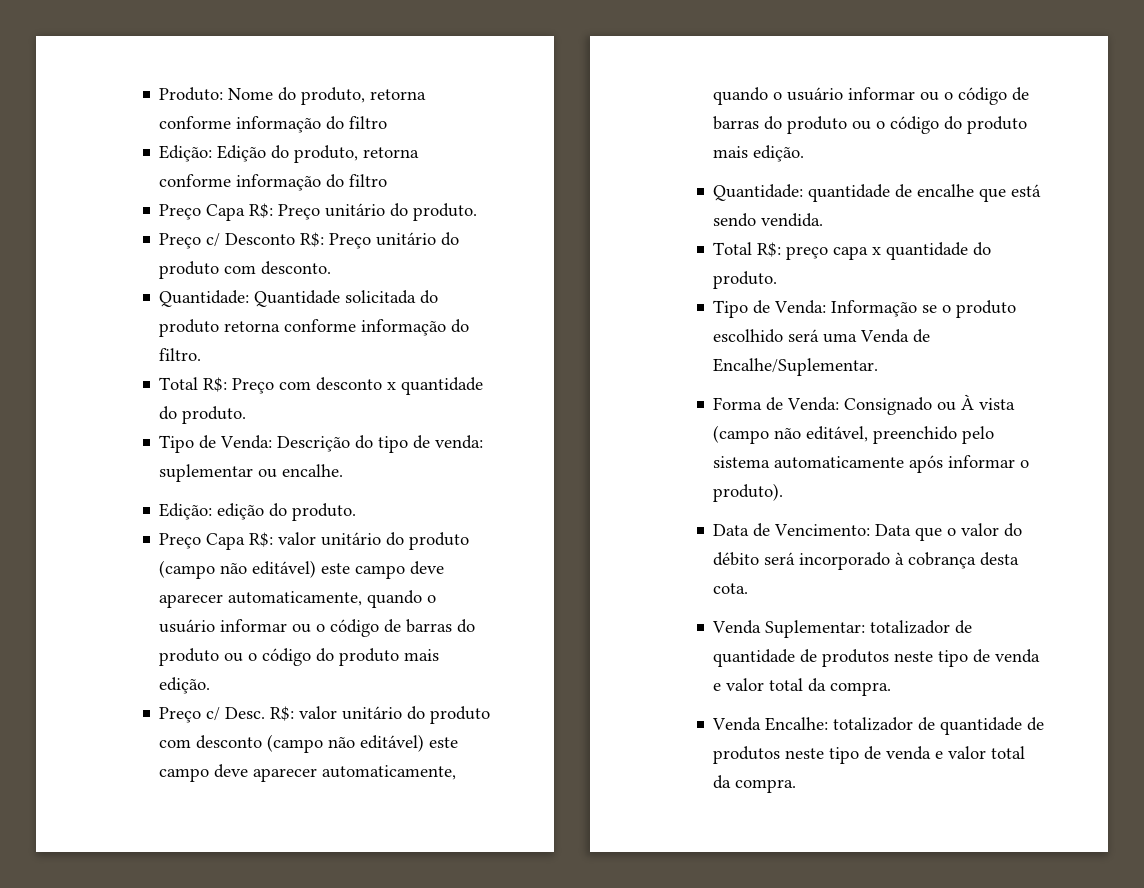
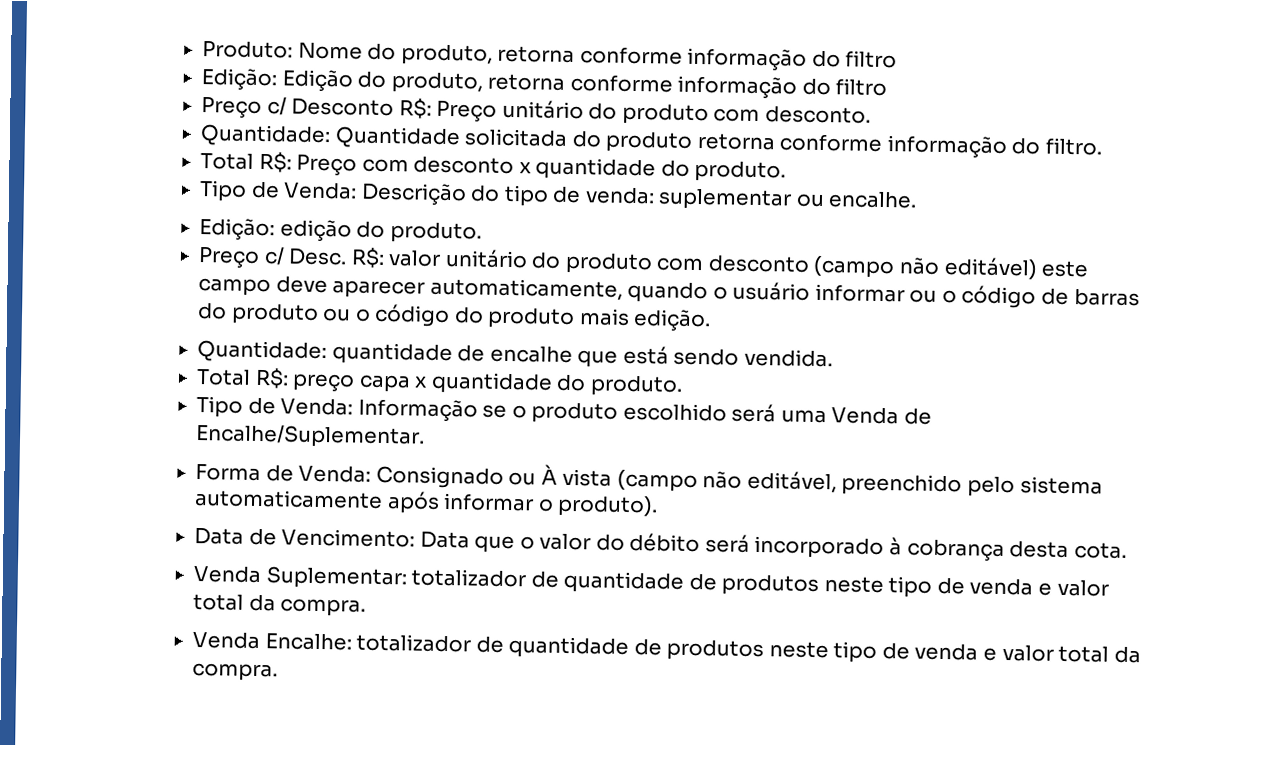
[159,203,478,221] // Preço Capa R$: Preço unitário do produto. -> (888, 87) none
[159,532,470,550] [159,560,445,579] [159,590,437,608] [159,619,476,637] [159,648,440,666] [159,677,211,694] // Preço Capa R$: valor unitário do produto (campo não editável) este campo deve aparecer automaticamente, quando o usuário informar ou o código de barras do produto ou o código do produto mais edição. -> (482, 233) none

